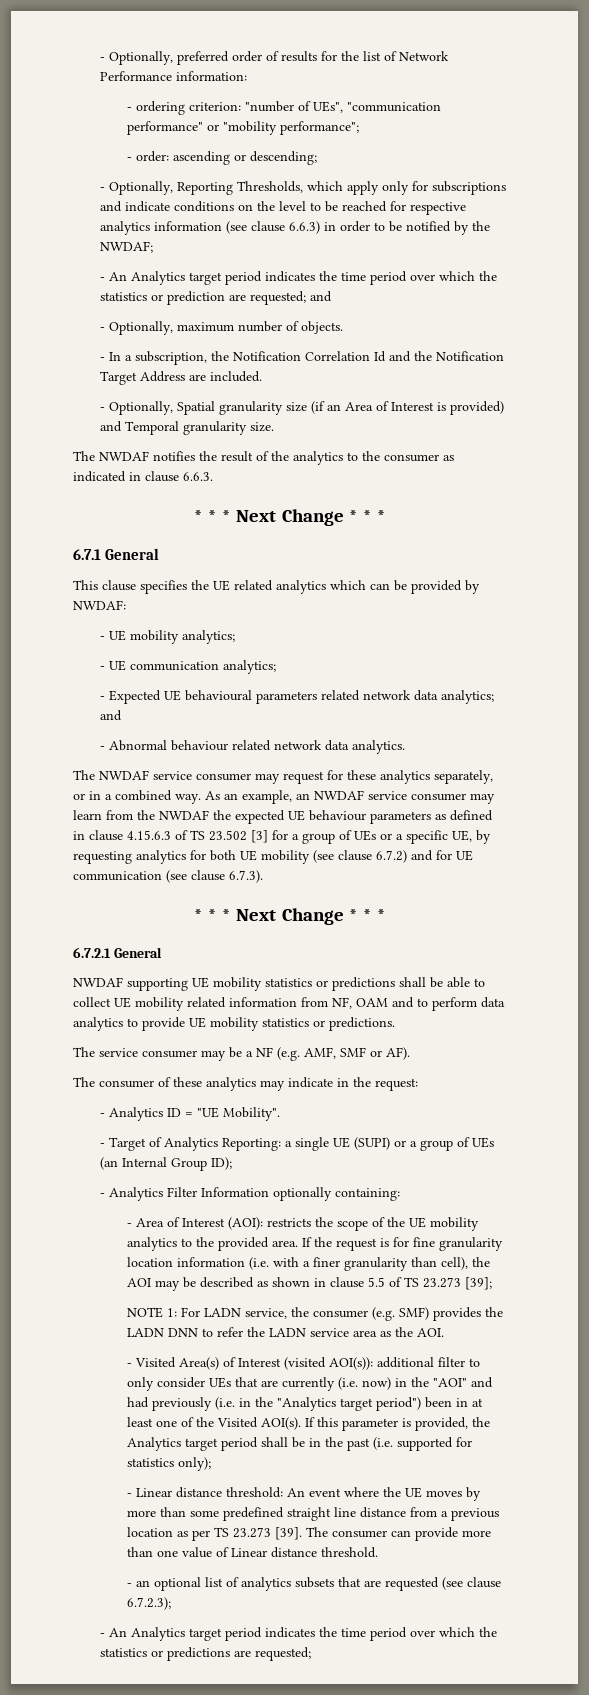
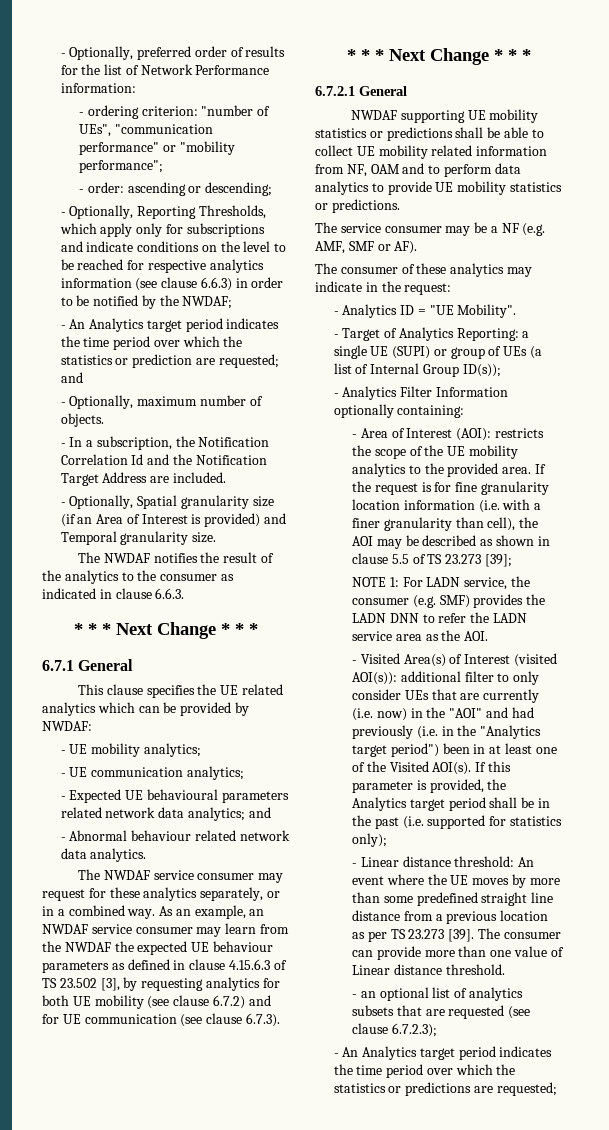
[251,830,472,844] [3] for a group of UEs or a specific UE, -> [100,978,120,991] [3],
[409,1137,494,1151] [99,1157,118,1170] a group of UEs (an -> [450,346,543,359] [333,363,369,374] group of UEs (a list of
[210,1157,232,1170] ID); -> [462,364,501,377] ID(s));

